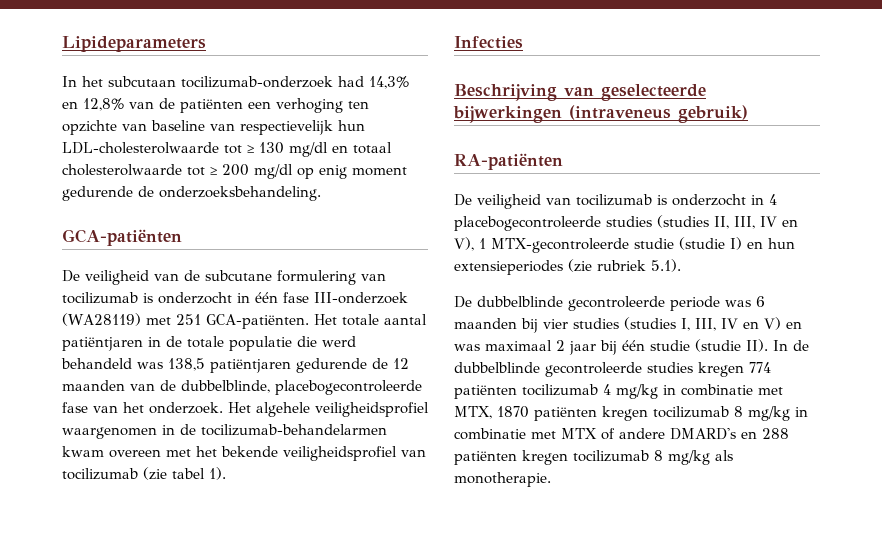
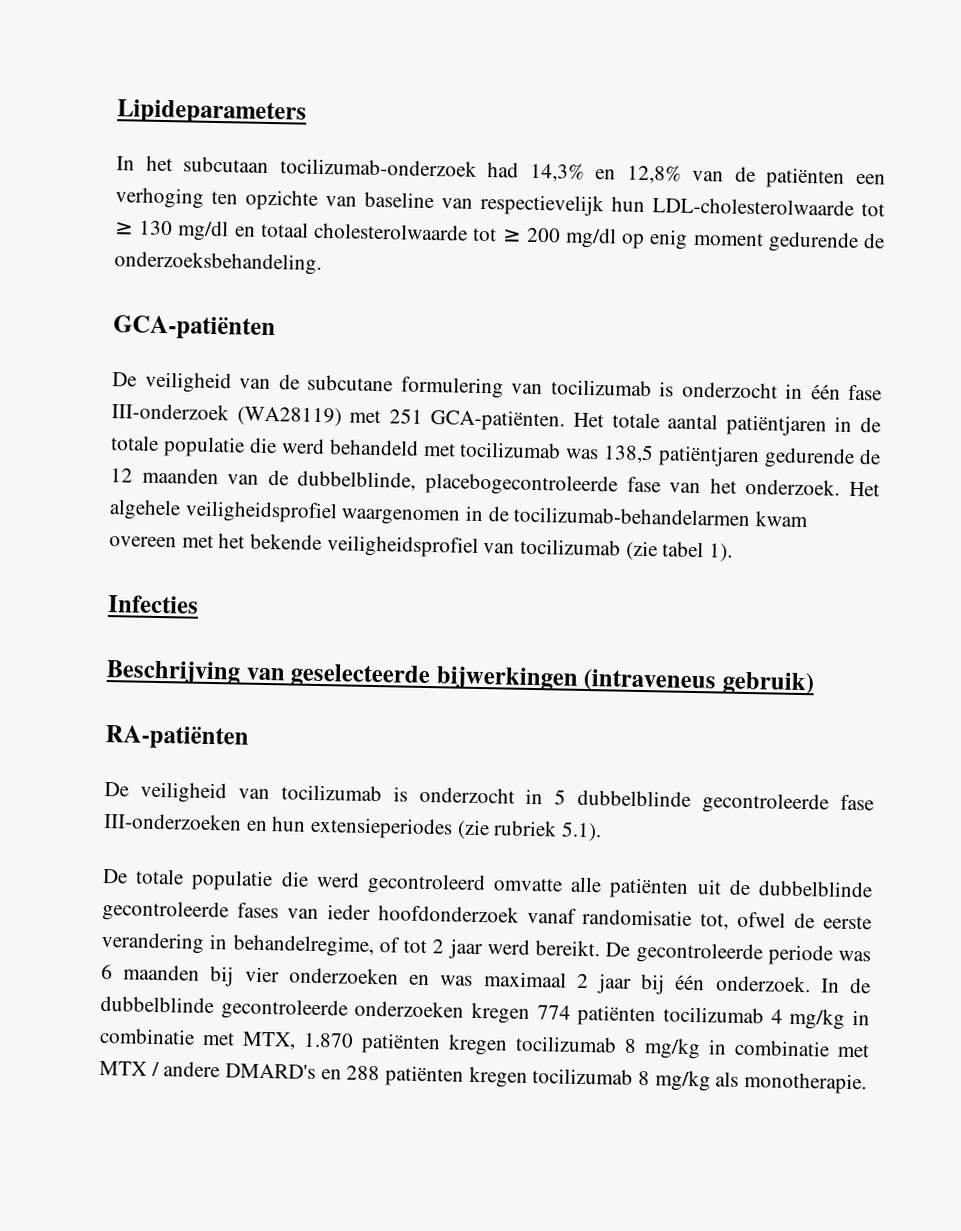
(132, 363) none -> [422,441,562,459] met tocilizumab
[769,194,777,205] [454,215,798,231] [454,237,742,253] 4 placebogecontroleerde studies (studies II, III, IV en V), 1 MTX-gecontroleerde studie (studie I) -> [554,789,874,815] [103,813,242,831] 5 dubbelblinde gecontroleerde fase III-onderzoeken
[477,296,563,307] dubbelblinde -> [135,868,873,899] [102,899,872,930] [101,931,631,960] totale populatie die werd gecontroleerd omvatte alle patiënten uit de dubbelblinde gecontroleerde fases van ieder hoofdonderzoek vanaf randomisatie tot, ofwel de eerste verandering in behandelregime, of tot 2 jaar werd bereikt. De
[573,317,781,331] studies (studies I, III, IV en V) -> [288,967,399,985] onderzoeken
[650,339,768,352] studie (studie II). -> [715,975,811,993] onderzoek.
[647,362,693,373] studies -> [354,1000,465,1018] onderzoeken
[497,406,529,418] 1870 -> [303,1032,354,1048] 1.870
[601,428,615,440] of -> [150,1061,160,1077] /

